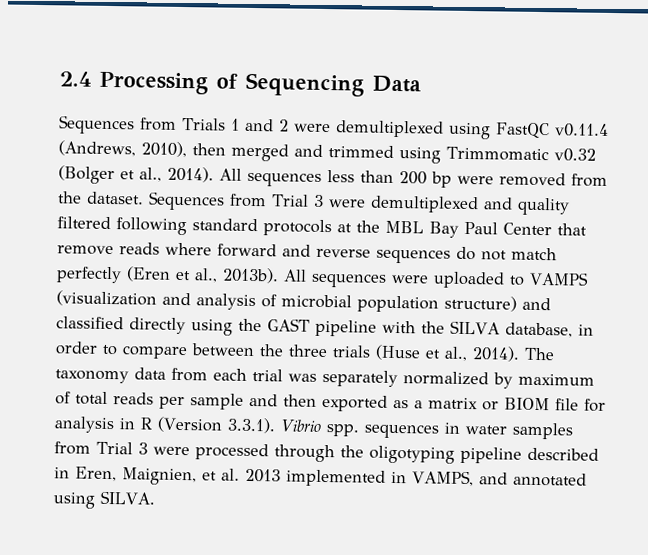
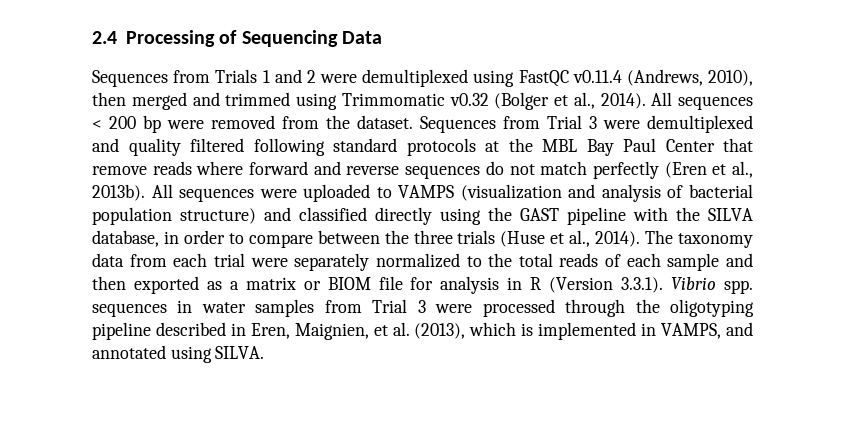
[327,170,394,183] less than -> [92,120,102,129] <
[281,294,352,309] microbial -> [689,184,753,198] bacterial
[288,373,317,382] was -> [250,258,288,267] were
[493,372,595,389] [55,391,185,410] by maximum of total reads per -> [466,253,661,267] to the total reads of each
[245,468,281,483] 2013 -> [414,322,534,339] (2013), which is

